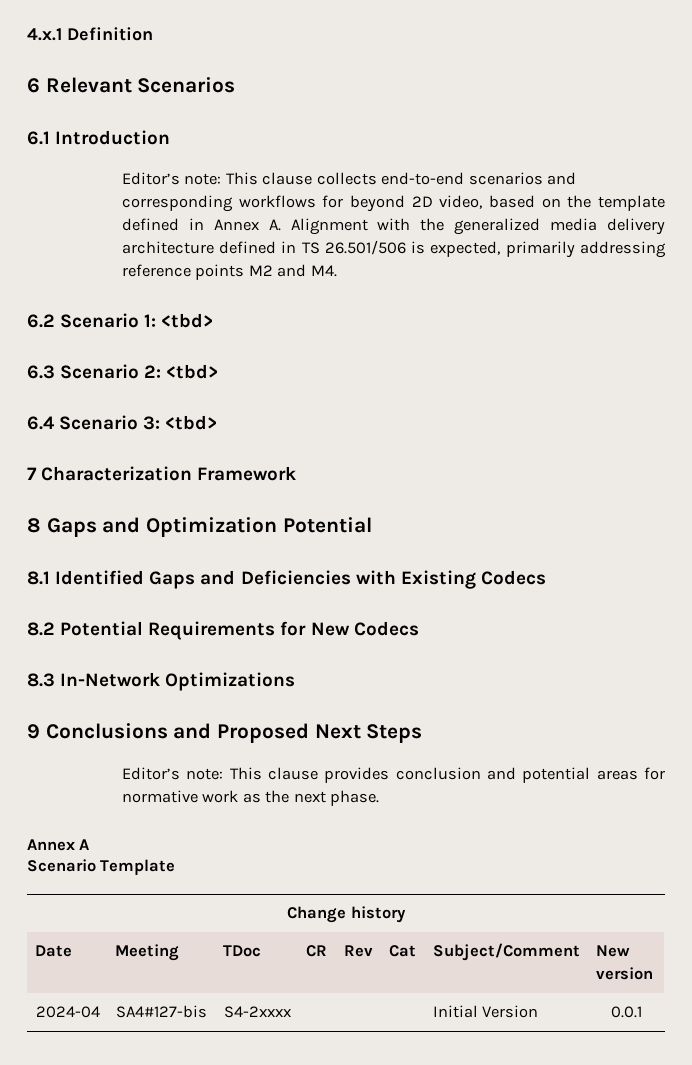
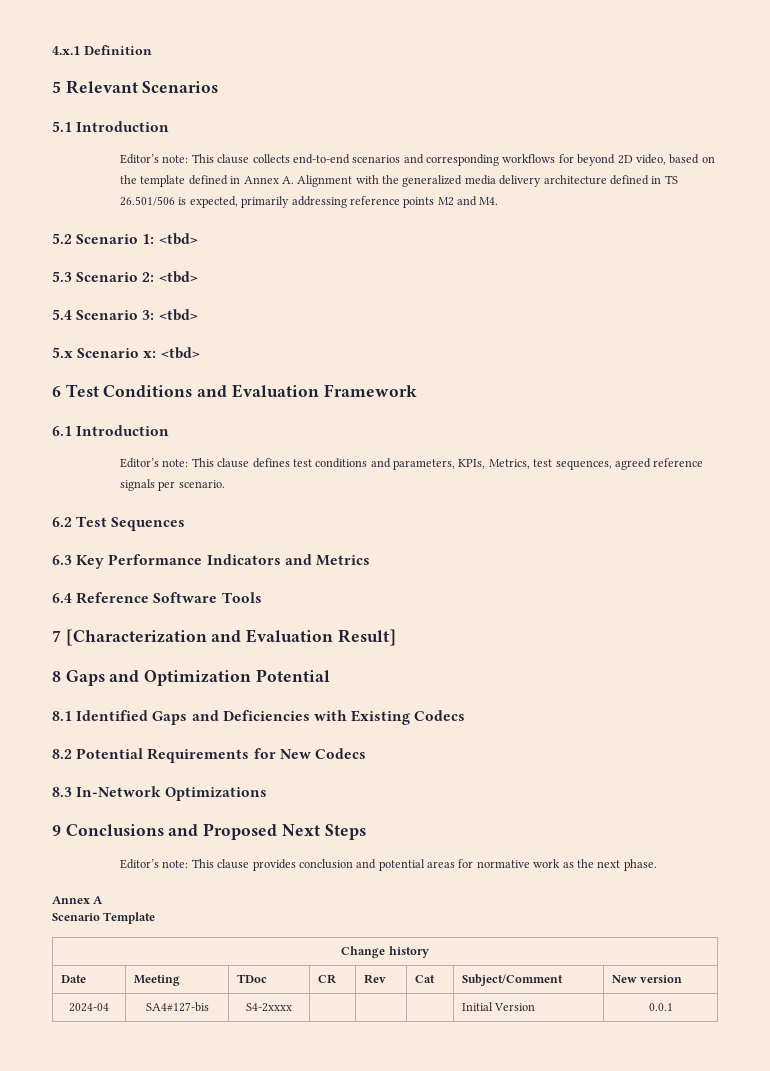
[27,78,40,93] 6 -> [52,81,61,93] 5
[27,131,50,145] 6.1 -> [52,121,72,132] 5.1
[27,314,55,328] 6.2 -> [52,233,72,244] 5.2
[27,365,55,379] 6.3 -> [52,271,72,282] 5.3
[27,416,55,430] 6.4 -> [52,309,72,320] 5.4
[27,466,297,481] 7 Characterization Framework -> [52,347,200,359] [52,384,417,398] [52,425,170,436] [120,458,704,470] [120,479,225,491] [52,516,186,531] [52,554,370,569] [52,592,262,604] [52,629,396,646] 5.x Scenario x: <tbd> // 6 Test Conditions and Evaluation Framework // 6.1 Introduction // Editor’s note: This clause defines test conditions and parameters, KPIs, Metrics, test sequences, agreed reference signals per scenario. // 6.2 Test Sequences // 6.3 Key Performance Indicators and Metrics // 6.4 Reference Software Tools // 7 [Characterization and Evaluation Result]

